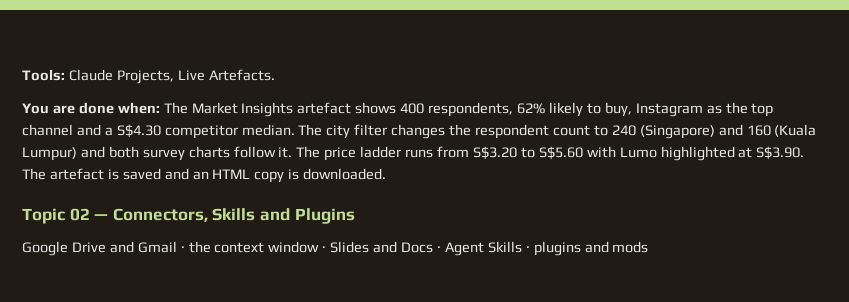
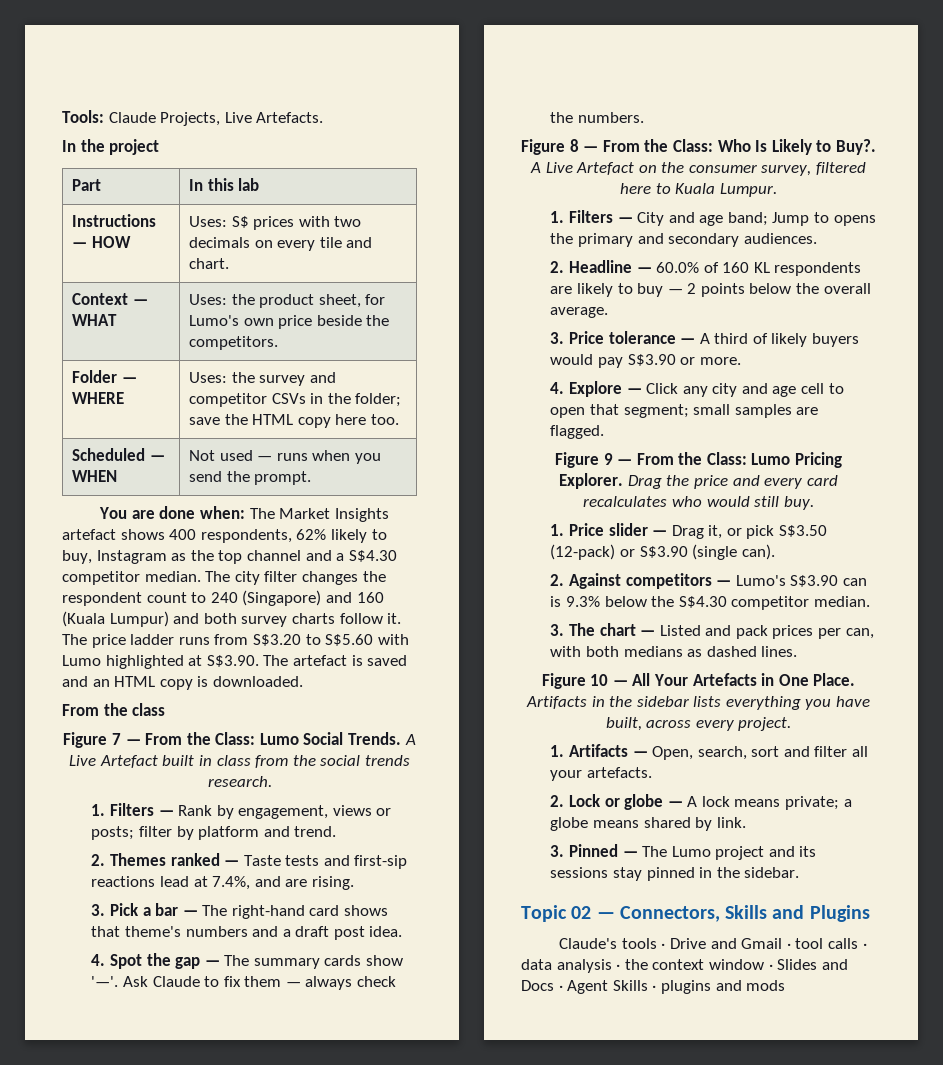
(275, 75) none -> [62,139,160,155] [72,179,102,191] [189,178,260,191] [72,214,157,227] [72,236,131,248] [189,216,362,230] [189,237,373,251] [189,258,230,269] [72,293,148,305] [72,314,118,326] [189,294,386,308] [189,315,390,329] [189,336,279,350] [72,370,137,383] [72,392,125,404] [189,372,336,386] [189,393,402,407] [189,414,399,428] [72,448,165,461] [72,470,118,482] [189,450,381,464] [189,471,312,485] // In the project // Part | In this lab // Instructions — HOW | Uses: S$ prices with two decimals on every tile and chart. // Context — WHAT | Uses: the product sheet, for Lumo's own price beside the competitors. // Folder — WHERE | Uses: the survey and competitor CSVs in the folder; save the HTML copy here too. // Scheduled — WHEN | Not used — runs when you send the prompt.
(387, 174) none -> [62,703,166,716] [63,732,416,748] [69,755,410,768] [207,776,272,787] [91,803,392,819] [91,826,337,840] [91,853,408,869] [91,876,354,890] [91,903,389,919] [91,926,403,940] [91,953,404,969] [91,976,397,990] [550,112,644,123] [521,139,876,155] [529,162,867,176] [620,183,777,197] [550,210,876,226] [550,233,817,247] [550,260,862,276] [550,283,871,297] [550,307,609,318] [550,331,860,347] [550,354,741,368] [550,381,844,397] [550,404,819,418] [550,425,605,439] [554,452,843,468] [559,473,838,489] [583,496,814,510] [550,523,828,539] [550,544,775,560] [550,573,867,589] [550,596,870,610] [550,623,874,639] [550,646,798,657] [541,673,856,689] [525,696,871,710] [605,717,792,731] [550,744,869,760] [550,767,652,781] [550,794,852,810] [550,817,746,831] [550,844,817,860] [550,867,800,881] // From the class // Figure 7 — From the Class: Lumo Social Trends. A Live Artefact built in class from the social trends research. // 1. Filters — Rank by engagement, views or posts; filter by platform and trend. // 2. Themes ranked — Taste tests and first-sip reactions lead at 7.4%, and are rising. // 3. Pick a bar — The right-hand card shows that theme's numbers and a draft post idea. // 4. Spot the gap — The summary cards show '—'. Ask Claude to fix them — always check the numbers. // Figure 8 — From the Class: Who Is Likely to Buy?. A Live Artefact on the consumer survey, filtered here to Kuala Lumpur. // 1. Filters — City and age band; Jump to opens the primary and secondary audiences. // 2. Headline — 60.0% of 160 KL respondents are likely to buy — 2 points below the overall average. // 3. Price tolerance — A third of likely buyers would pay S$3.90 or more. // 4. Explore — Click any city and age cell to open that segment; small samples are flagged. // Figure 9 — From the Class: Lumo Pricing Explorer. Drag the price and every card recalculates who would still buy. // 1. Price slider — Drag it, or pick S$3.50 (12-pack) or S$3.90 (single can). // 2. Against competitors — Lumo's S$3.90 can is 9.3% below the S$4.30 competitor median. // 3. The chart — Listed and pack prices per can, with both medians as dashed lines. // Figure 10 — All Your Artefacts in One Place. Artifacts in the sidebar lists everything you have built, across every project. // 1. Artifacts — Open, search, sort and filter all your artefacts. // 2. Lock or globe — A lock means private; a globe means shared by link. // 3. Pinned — The Lumo project and its sessions stay pinned in the sidebar.
[22,241,68,256] Google -> [559,938,666,949] Claude's tools ·
(185, 249) none -> [795,938,867,949] [521,959,621,973] tool calls · data analysis ·

